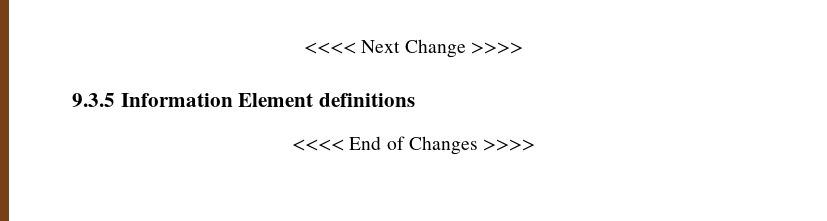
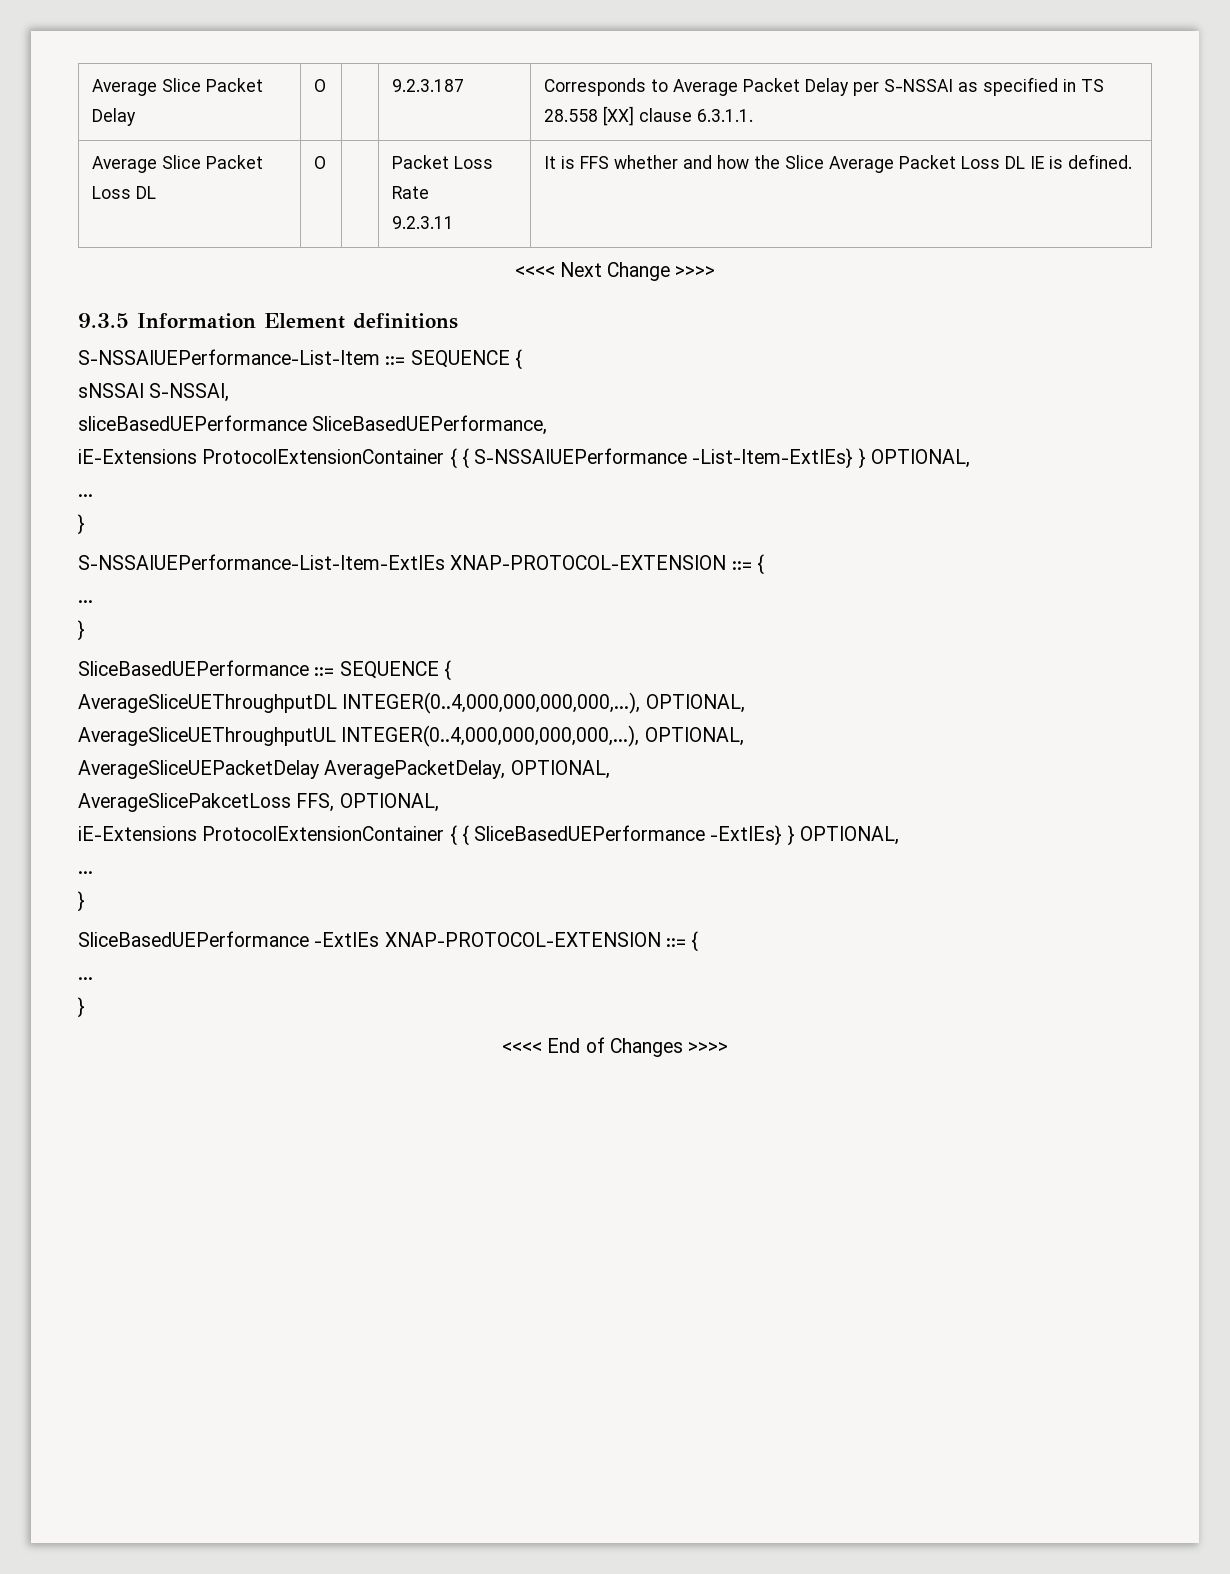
(304, 48) none -> [91,78,263,96] [91,108,136,126] [313,79,326,92] [391,79,464,92] [543,77,1104,96] [543,106,753,126] [91,155,263,173] [91,186,156,199] [313,156,326,169] [391,155,493,169] [391,186,429,199] [391,216,454,229] [543,154,1132,173] Average Slice Packet Delay | O | | 9.2.3.187 | Corresponds to Average Packet Delay per S-NSSAI as specified in TS 28.558 [XX] clause 6.3.1.1. // Average Slice Packet Loss DL | O | | Packet Loss Rate // 9.2.3.11 | It is FFS whether and how the Slice Average Packet Loss DL IE is defined. //
(416, 100) none -> [78,349,522,370] [78,383,230,402] [78,415,548,435] [78,448,970,469] [78,494,93,497] [78,514,85,535] [78,554,764,575] [78,600,93,603] [78,620,85,641] [78,660,451,681] [78,692,745,714] [78,725,744,747] [78,760,610,779] [78,793,439,812] [78,825,899,846] [78,871,93,874] [78,891,85,912] [78,931,699,952] [78,977,93,980] [78,997,85,1018] // S-NSSAIUEPerformance-List-Item ::= SEQUENCE { // sNSSAI S-NSSAI, // sliceBasedUEPerformance SliceBasedUEPerformance, // iE-Extensions ProtocolExtensionContainer { { S-NSSAIUEPerformance -List-Item-ExtIEs} } OPTIONAL, // ... // } // S-NSSAIUEPerformance-List-Item-ExtIEs XNAP-PROTOCOL-EXTENSION ::= { // ... // } // SliceBasedUEPerformance ::= SEQUENCE { // AverageSliceUEThroughputDL INTEGER(0..4,000,000,000,000,...), OPTIONAL, // AverageSliceUEThroughputUL INTEGER(0..4,000,000,000,000,...), OPTIONAL, // AverageSliceUEPacketDelay AveragePacketDelay, OPTIONAL, // AverageSlicePakcetLoss FFS, OPTIONAL, // iE-Extensions ProtocolExtensionContainer { { SliceBasedUEPerformance -ExtIEs} } OPTIONAL, // ... // } // SliceBasedUEPerformance -ExtIEs XNAP-PROTOCOL-EXTENSION ::= { // ... // }

